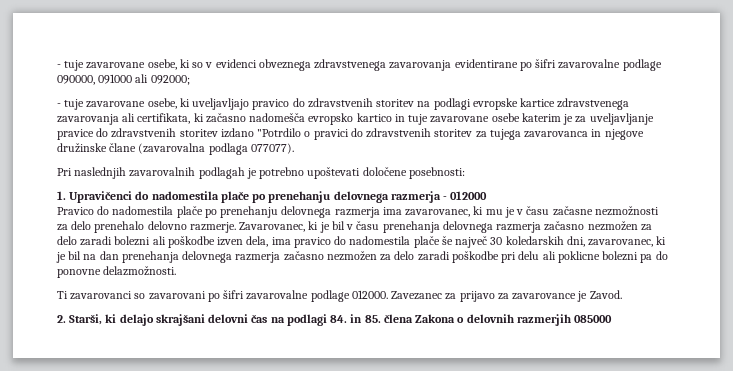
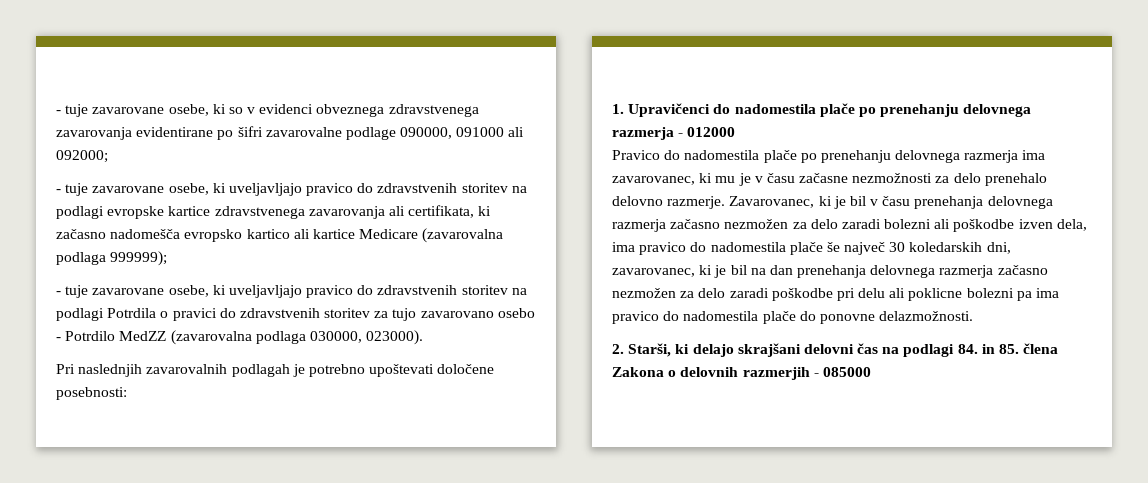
[394,113,654,125] [57,128,302,140] in tuje zavarovane osebe katerim je za uveljavljanje pravice do zdravstvenih storitev izdano "Potrdilo -> [293,228,504,243] [56,251,168,266] [56,285,527,298] [56,308,157,321] ali kartice Medicare (zavarovalna podlaga 999999); // - tuje zavarovane osebe, ki uveljavljajo pravico do zdravstvenih storitev na podlagi Potrdila
[489,129,644,140] [57,143,294,155] tujega zavarovanca in njegove družinske člane (zavarovalna podlaga 077077). -> [392,308,535,321] [56,330,424,345] tujo zavarovano osebo - Potrdilo MedZZ (zavarovalna podlaga 030000, 023000).
[655,251,668,260] [57,266,177,278] [57,290,622,302] do ponovne delazmožnosti. // Ti zavarovanci so zavarovani po šifri zavarovalne podlage 012000. Zavezanec za prijavo za zavarovance je Zavod. -> [1036,288,1060,298] [612,311,974,324] ima pravico do nadomestila plače do ponovne delazmožnosti.
(571, 320) none -> [813,373,819,377] -

